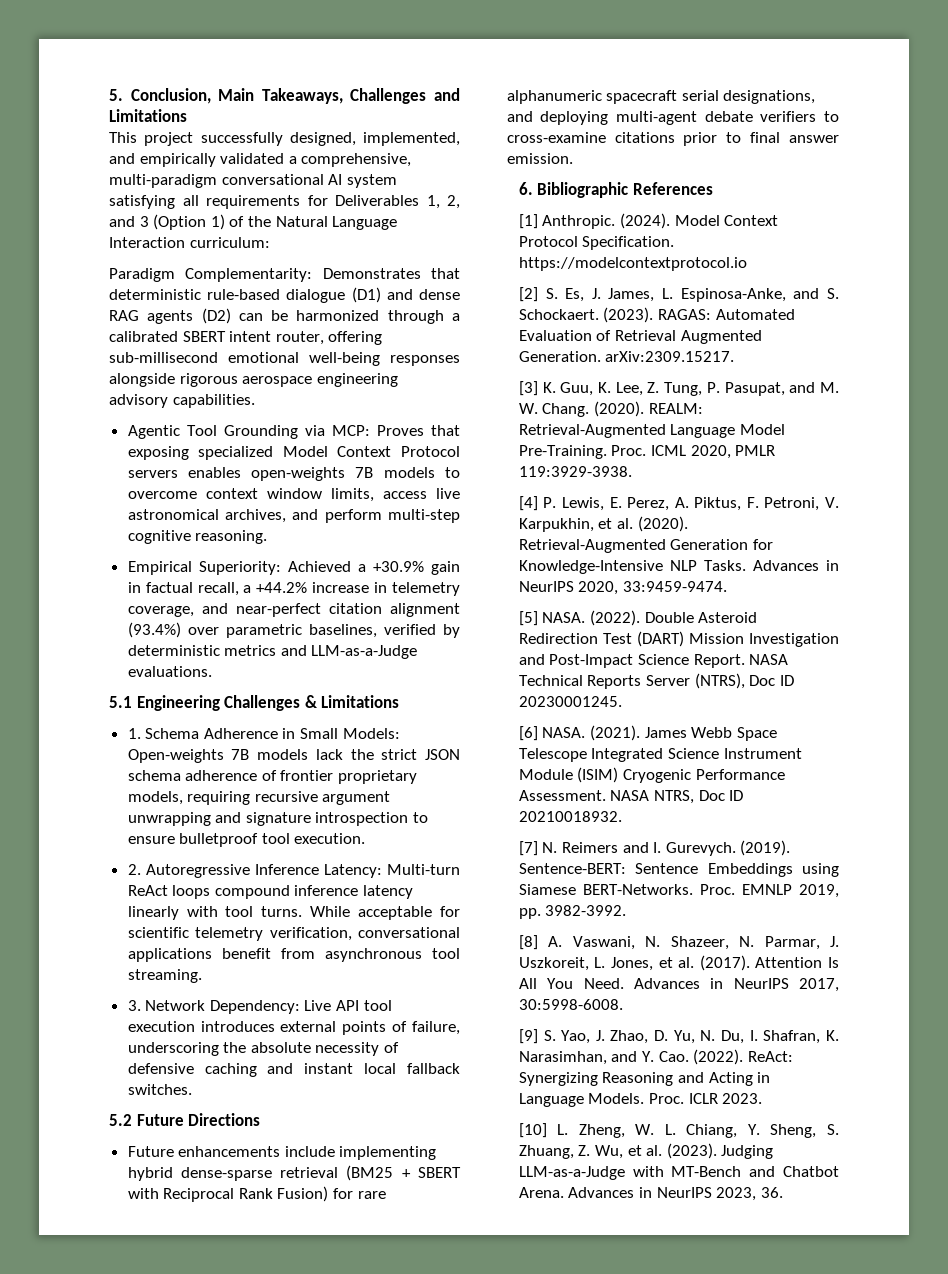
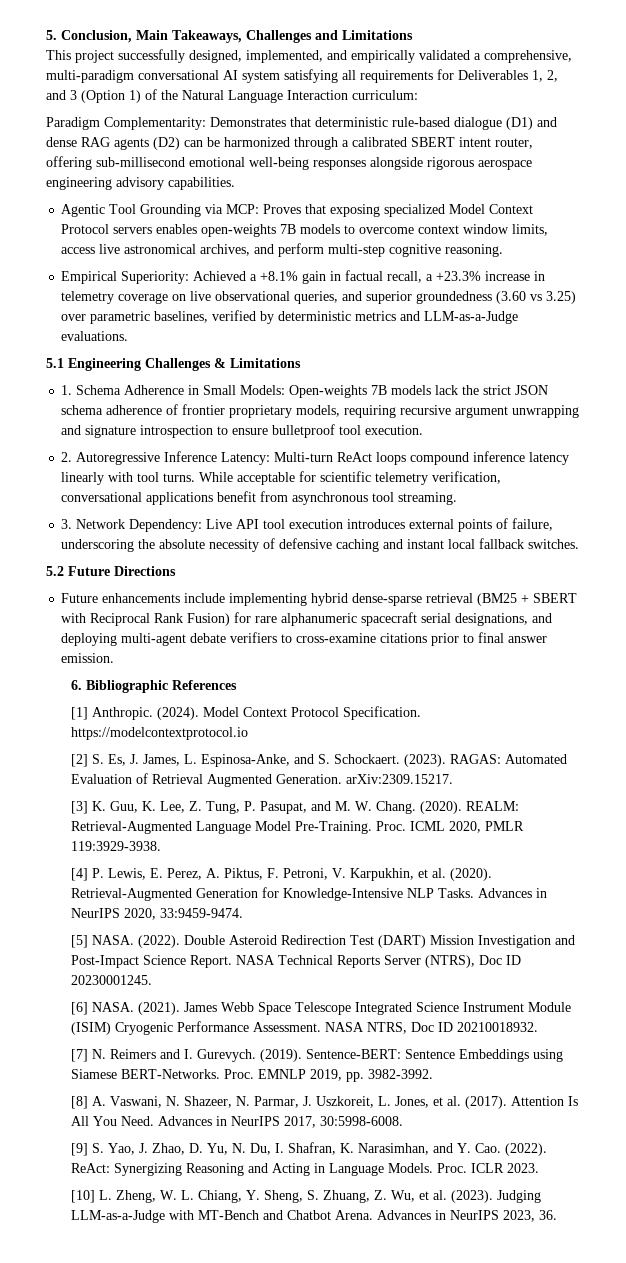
[372,561,424,572] +30.9% -> [260,271,299,281] +8.1%
[256,582,308,593] +44.2% -> [436,271,482,281] +23.3%
[127,603,460,617] [127,622,181,638] coverage, and near-perfect citation alignment (93.4%) -> [118,291,577,304] coverage on live observational queries, and superior groundedness (3.60 vs 3.25)

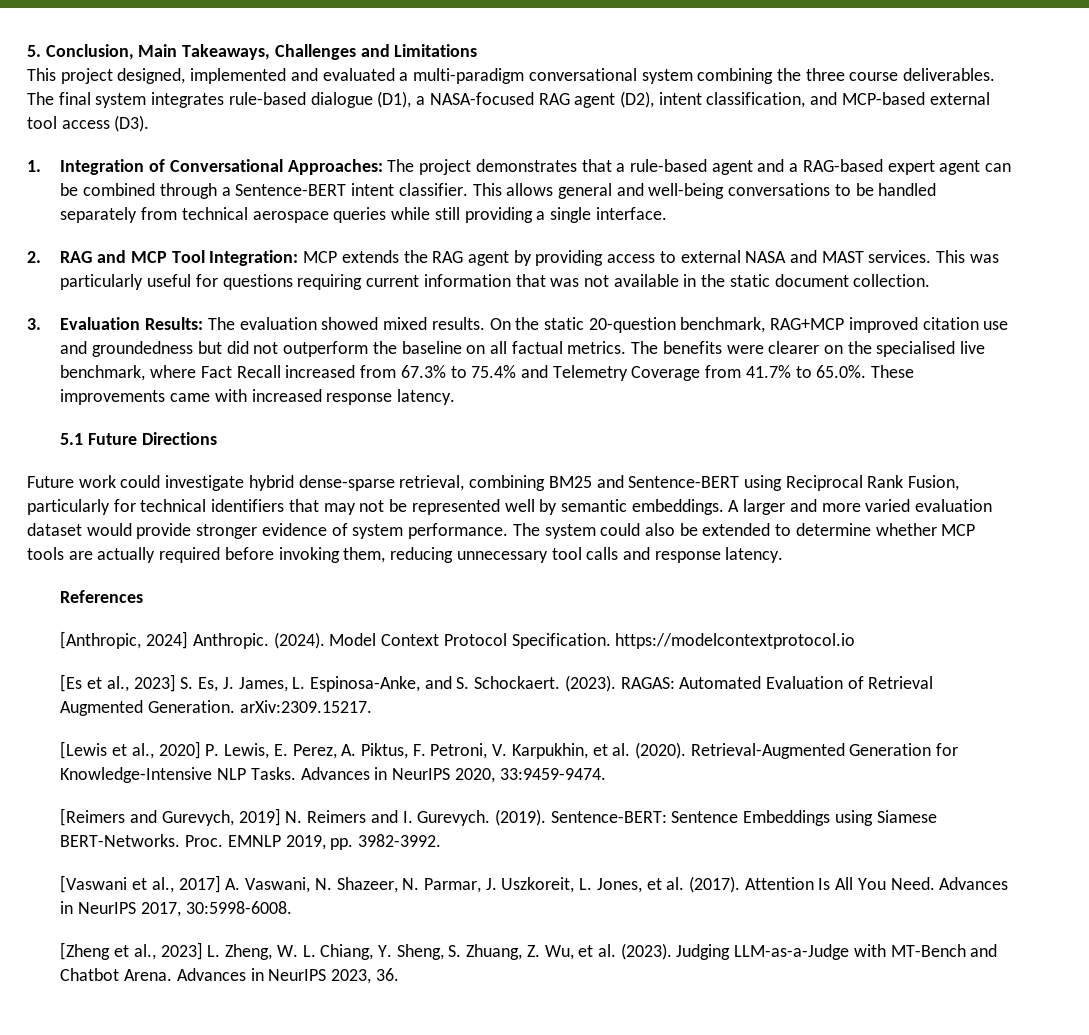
[118,49,572,63] [46,69,558,83] [46,89,418,103] [46,117,557,130] [46,137,180,150] successfully designed, implemented, and empirically validated a comprehensive, multi-paradigm conversational AI system satisfying all requirements for Deliverables 1, 2, and 3 (Option 1) of the Natural Language Interaction curriculum: // Paradigm Complementarity: Demonstrates that deterministic rule-based dialogue (D1) and dense RAG agents (D2) -> [117,68,996,84] [27,91,990,108] [27,115,150,132] [27,159,981,175] designed, implemented and evaluated a multi-paradigm conversational system combining the three course deliverables. The final system integrates rule-based dialogue (D1), a NASA-focused RAG agent (D2), intent classification, and MCP-based external tool access (D3). // 1. Integration of Conversational Approaches: The project demonstrates that a rule-based agent and a RAG-based expert agent
[224,137,290,147] harmonized -> [83,183,156,196] combined
[352,137,533,149] [46,156,532,170] [46,177,235,190] [61,204,534,217] [61,224,549,237] [61,243,504,257] [61,270,546,284] [61,291,577,304] [61,310,519,324] [61,331,129,341] [46,358,301,371] [61,385,549,398] [61,404,580,418] [61,424,424,438] [61,451,570,465] [61,471,502,485] [61,491,458,505] [61,518,554,532] [61,538,580,552] [46,566,176,576] [61,593,578,606] [61,612,553,626] [61,632,548,646] [61,653,115,663] [70,680,168,693] calibrated SBERT intent router, offering sub-millisecond emotional well-being responses alongside rigorous aerospace engineering advisory capabilities. // Agentic Tool Grounding via MCP: Proves that exposing specialized Model Context Protocol servers enables open-weights 7B models to overcome context window limits, access live astronomical archives, and perform multi-step cognitive reasoning. // Empirical Superiority: Achieved a +8.1% gain in factual recall, a +23.3% increase in telemetry coverage on live observational queries, and superior groundedness (3.60 vs 3.25) over parametric baselines, verified by deterministic metrics and LLM-as-a-Judge evaluations. // 5.1 Engineering Challenges & Limitations // 1. Schema Adherence in Small Models: Open-weights 7B models lack the strict JSON schema adherence of frontier proprietary models, requiring recursive argument unwrapping and signature introspection to ensure bulletproof tool execution. // 2. Autoregressive Inference Latency: Multi-turn ReAct loops compound inference latency linearly with tool turns. While acceptable for scientific telemetry verification, conversational applications benefit from asynchronous tool streaming. // 3. Network Dependency: Live API tool execution introduces external points of failure, underscoring the absolute necessity of defensive caching and instant local fallback switches. // 5.2 Future Directions // Future enhancements include implementing hybrid dense-sparse retrieval (BM25 + SBERT with Reciprocal Rank Fusion) for rare alphanumeric spacecraft serial designations, and deploying multi-agent debate verifiers to cross-examine citations prior to final answer emission. // 6. Bibliographic -> [235,183,937,199] [60,207,667,223] [27,250,999,266] [60,274,931,290] [27,317,1009,333] [60,341,986,357] [60,365,915,381] [60,389,456,405] [60,432,217,445] [27,475,960,491] [27,499,993,515] [27,523,976,539] [27,547,784,563] Sentence-BERT intent classifier. This allows general and well-being conversations to be handled separately from technical aerospace queries while still providing a single interface. // 2. RAG and MCP Tool Integration: MCP extends the RAG agent by providing access to external NASA and MAST services. This was particularly useful for questions requiring current information that was not available in the static document collection. // 3. Evaluation Results: The evaluation showed mixed results. On the static 20-question benchmark, RAG+MCP improved citation use and groundedness but did not outperform the baseline on all factual metrics. The benefits were clearer on the specialised live benchmark, where Fact Recall increased from 67.3% to 75.4% and Telemetry Coverage from 41.7% to 65.0%. These improvements came with increased response latency. // 5.1 Future Directions // Future work could investigate hybrid dense-sparse retrieval, combining BM25 and Sentence-BERT using Reciprocal Rank Fusion, particularly for technical identifiers that may not be represented well by semantic embeddings. A larger and more varied evaluation dataset would provide stronger evidence of system performance. The system could also be extended to determine whether MCP tools are actually required before invoking them, reducing unnecessary tool calls and response latency. //
[70,707,88,720] [1] -> [60,631,189,649] [Anthropic, 2024]
[70,754,88,767] [2] -> [60,674,176,692] [Es et al., 2023]
[70,801,519,814] [70,821,524,834] [70,841,161,851] [70,868,88,881] [3] K. Guu, K. Lee, Z. Tung, P. Pasupat, and M. W. Chang. (2020). REALM: Retrieval-Augmented Language Model Pre-Training. Proc. ICML 2020, PMLR 119:3929-3938. // [4] -> [60,741,201,759] [Lewis et al., 2020]
[70,935,575,948] [70,955,521,968] [70,975,152,985] [70,1002,571,1015] [70,1021,538,1035] [70,1049,88,1062] [5] NASA. (2022). Double Asteroid Redirection Test (DART) Mission Investigation and Post-Impact Science Report. NASA Technical Reports Server (NTRS), Doc ID 20230001245. // [6] NASA. (2021). James Webb Space Telescope Integrated Science Instrument Module (ISIM) Cryogenic Performance Assessment. NASA NTRS, Doc ID 20210018932. // [7] -> [60,808,281,826] [Reimers and Gurevych, 2019]
[70,1096,88,1109] [8] -> [60,875,221,893] [Vaswani et al., 2017]
[70,1142,547,1156] [70,1163,539,1176] [70,1190,95,1203] [9] S. Yao, J. Zhao, D. Yu, N. Du, I. Shafran, K. Narasimhan, and Y. Cao. (2022). ReAct: Synergizing Reasoning and Acting in Language Models. Proc. ICLR 2023. // [10] -> [60,942,203,960] [Zheng et al., 2023]

